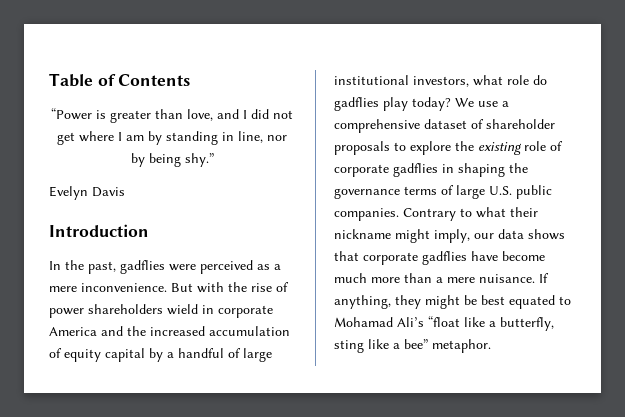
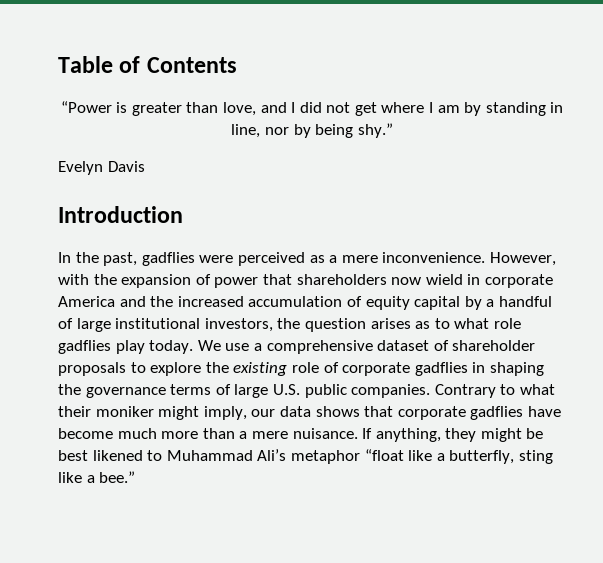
[171,283,193,292] But -> [489,252,556,266] However,
[251,283,272,292] rise -> [121,274,192,288] expansion
[88,304,163,314] shareholders -> [262,274,422,285] that shareholders now
(469, 81) none -> [277,318,450,332] the question arises as to
[533,75,547,85] do -> (521, 323) none
[412,97,451,111] today? -> [149,340,194,354] today.
[334,229,391,239] nickname -> [95,406,154,417] moniker
[509,295,571,309] [334,317,424,327] equated to Mohamad Ali’s -> [92,449,360,464] likened to Muhammad Ali’s metaphor
[404,339,491,353] bee” metaphor. -> [99,471,136,483] bee.”

